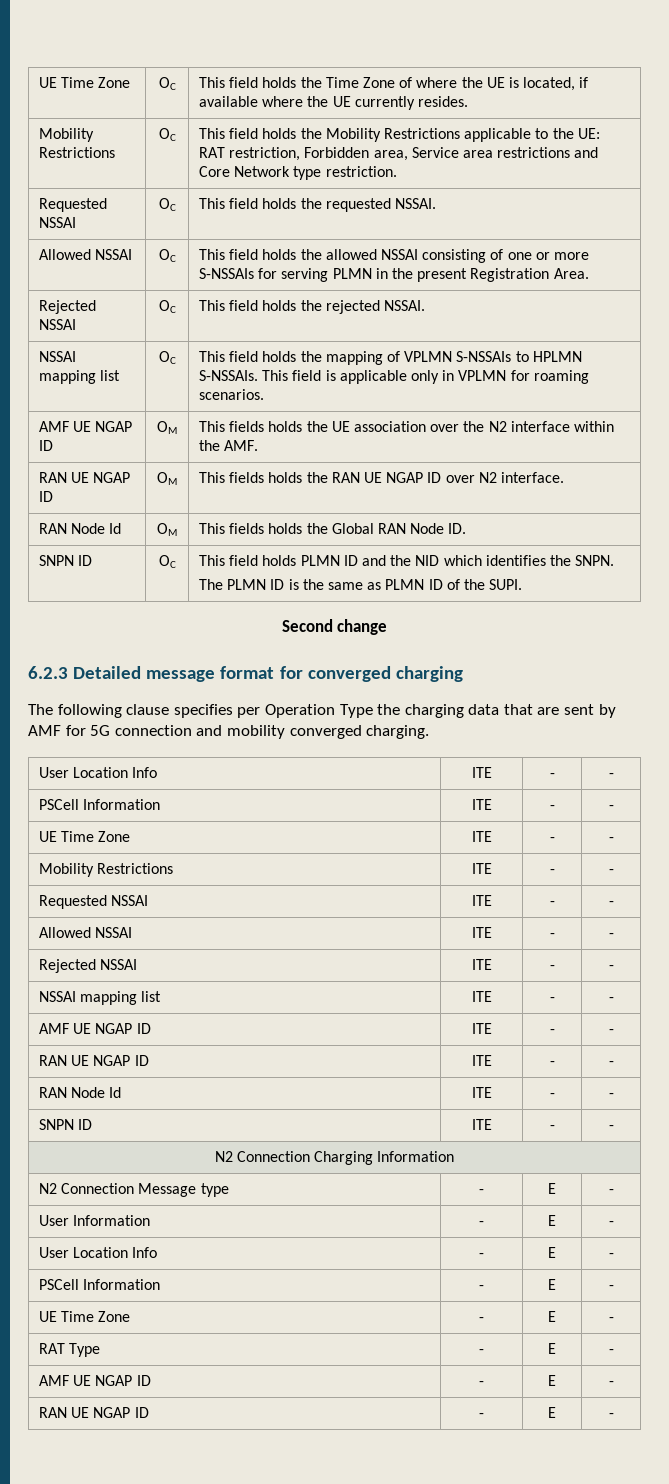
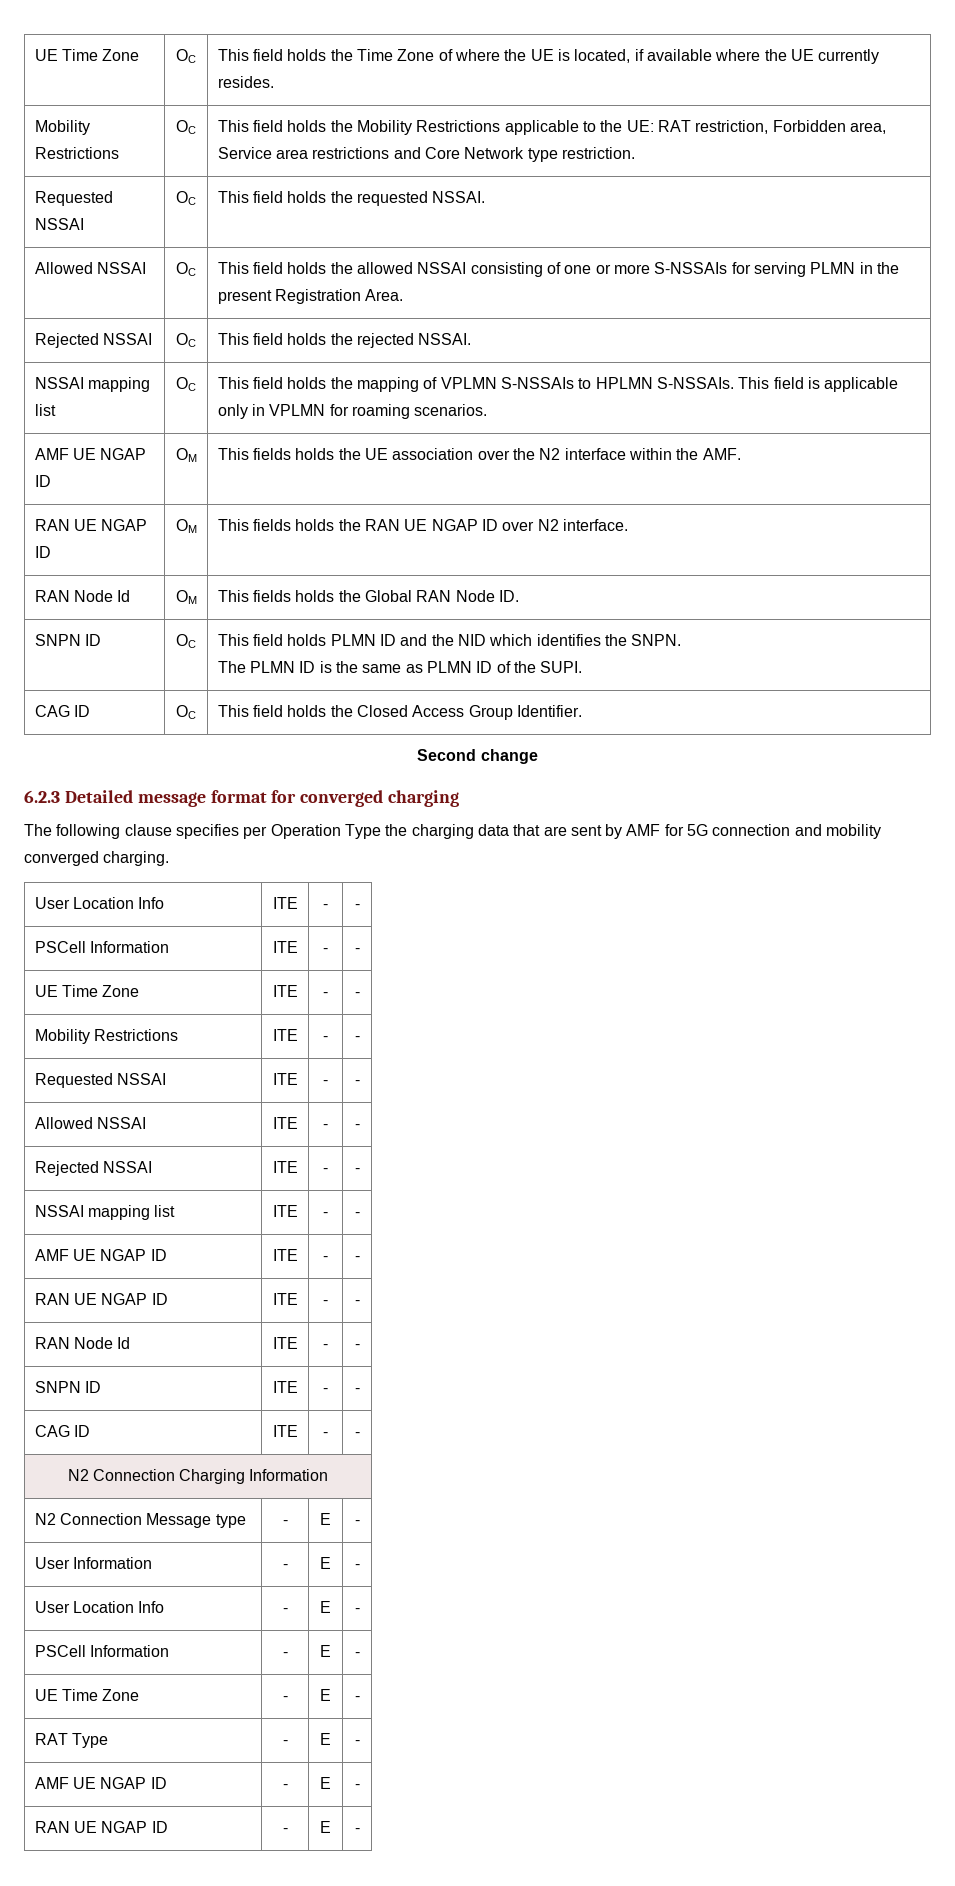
(523, 584) none -> [34,705,91,717] [176,705,196,719] [217,705,582,720] // CAG ID | OC | This field holds the Closed Access Group Identifier.
(614, 1127) none -> [34,1425,91,1437] [272,1425,298,1437] [323,1432,328,1437] [354,1432,360,1437] // CAG ID | ITE | - | -

